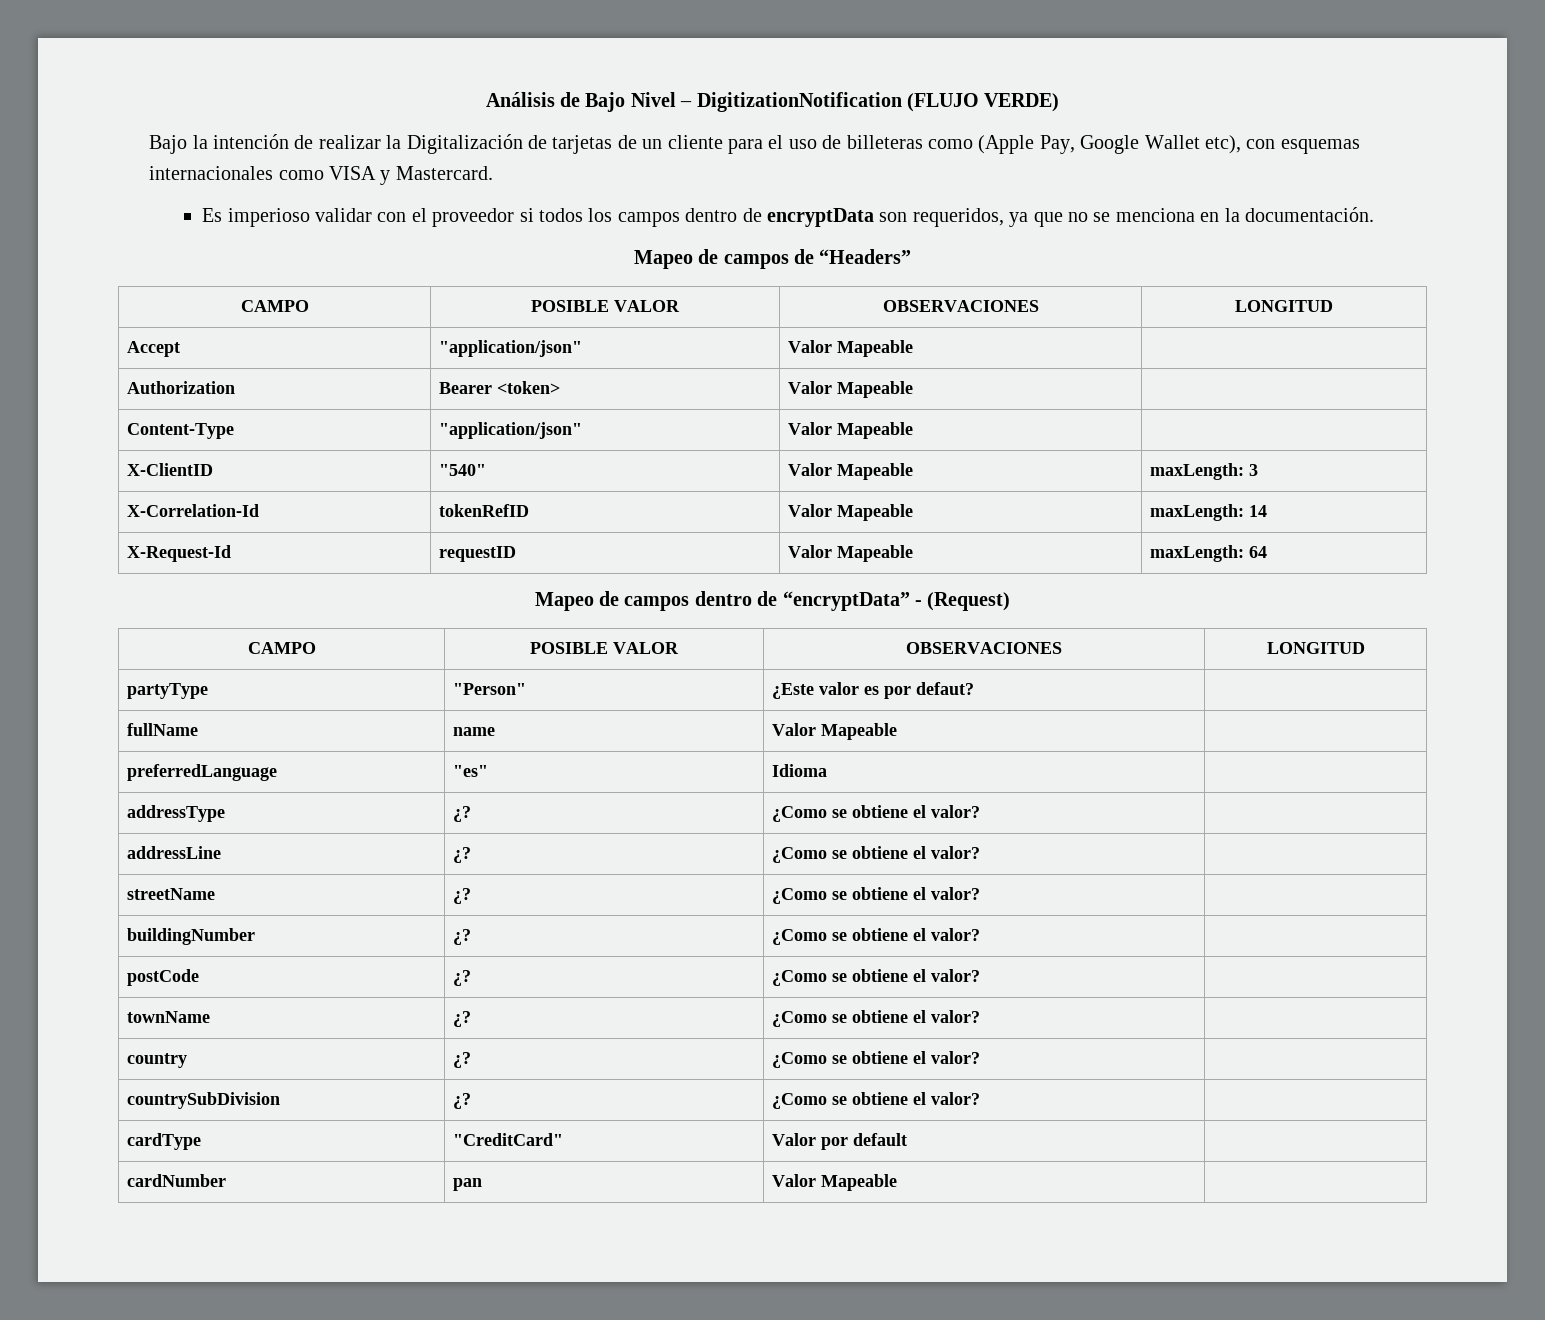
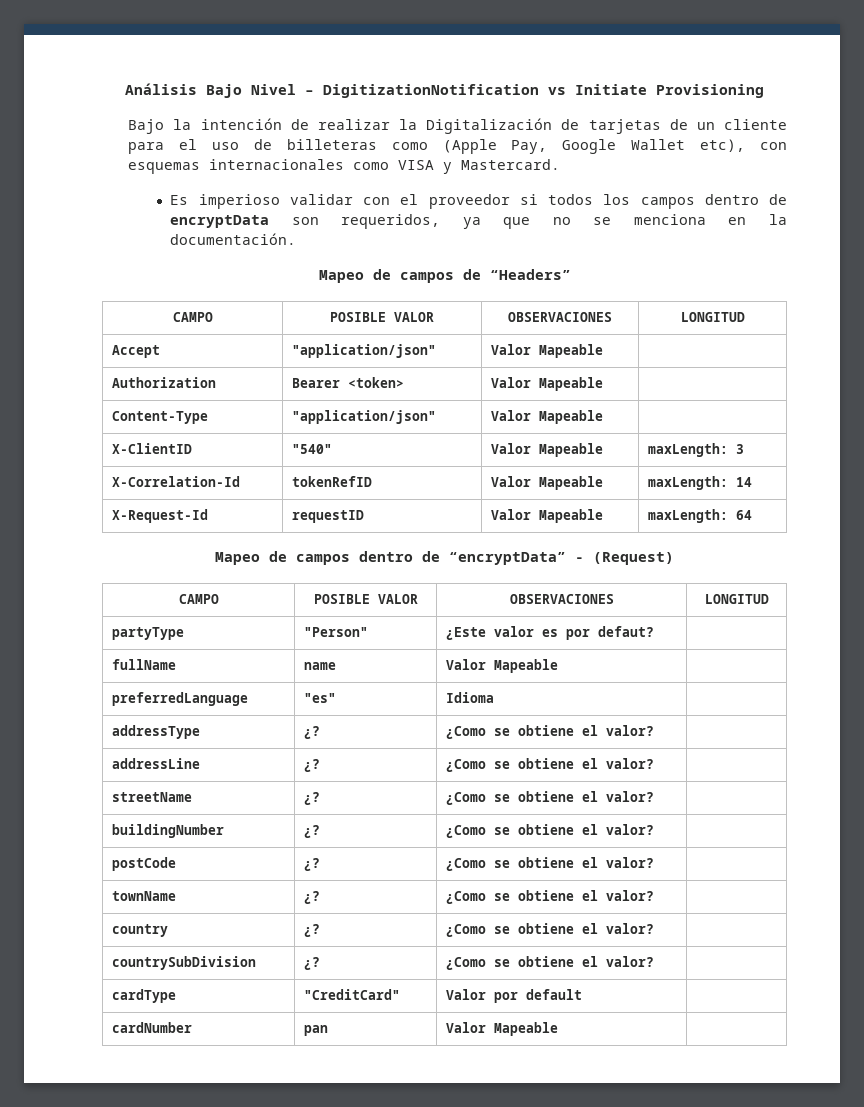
[560,92,580,107] de -> (197, 89) none
[906,93,1060,112] (FLUJO VERDE) -> [548,84,764,98] vs Initiate Provisioning

